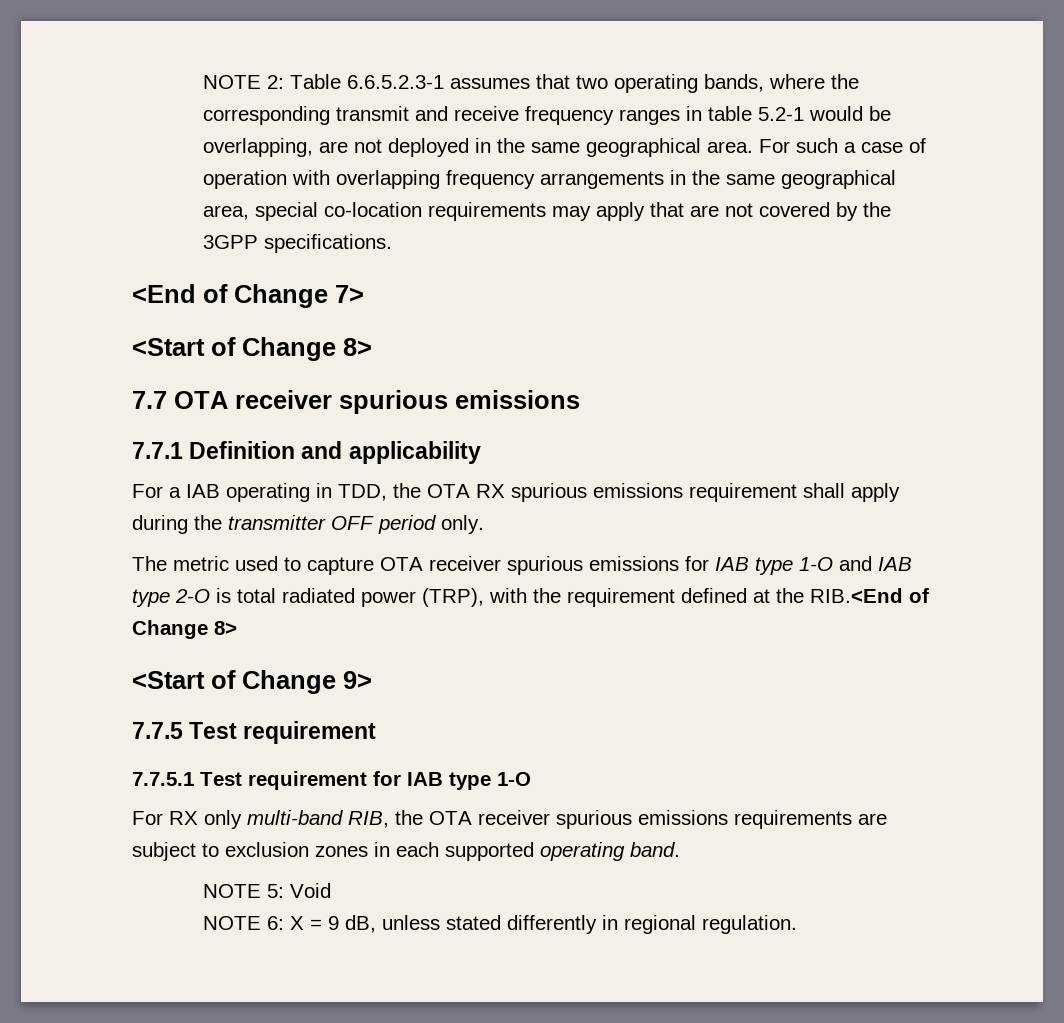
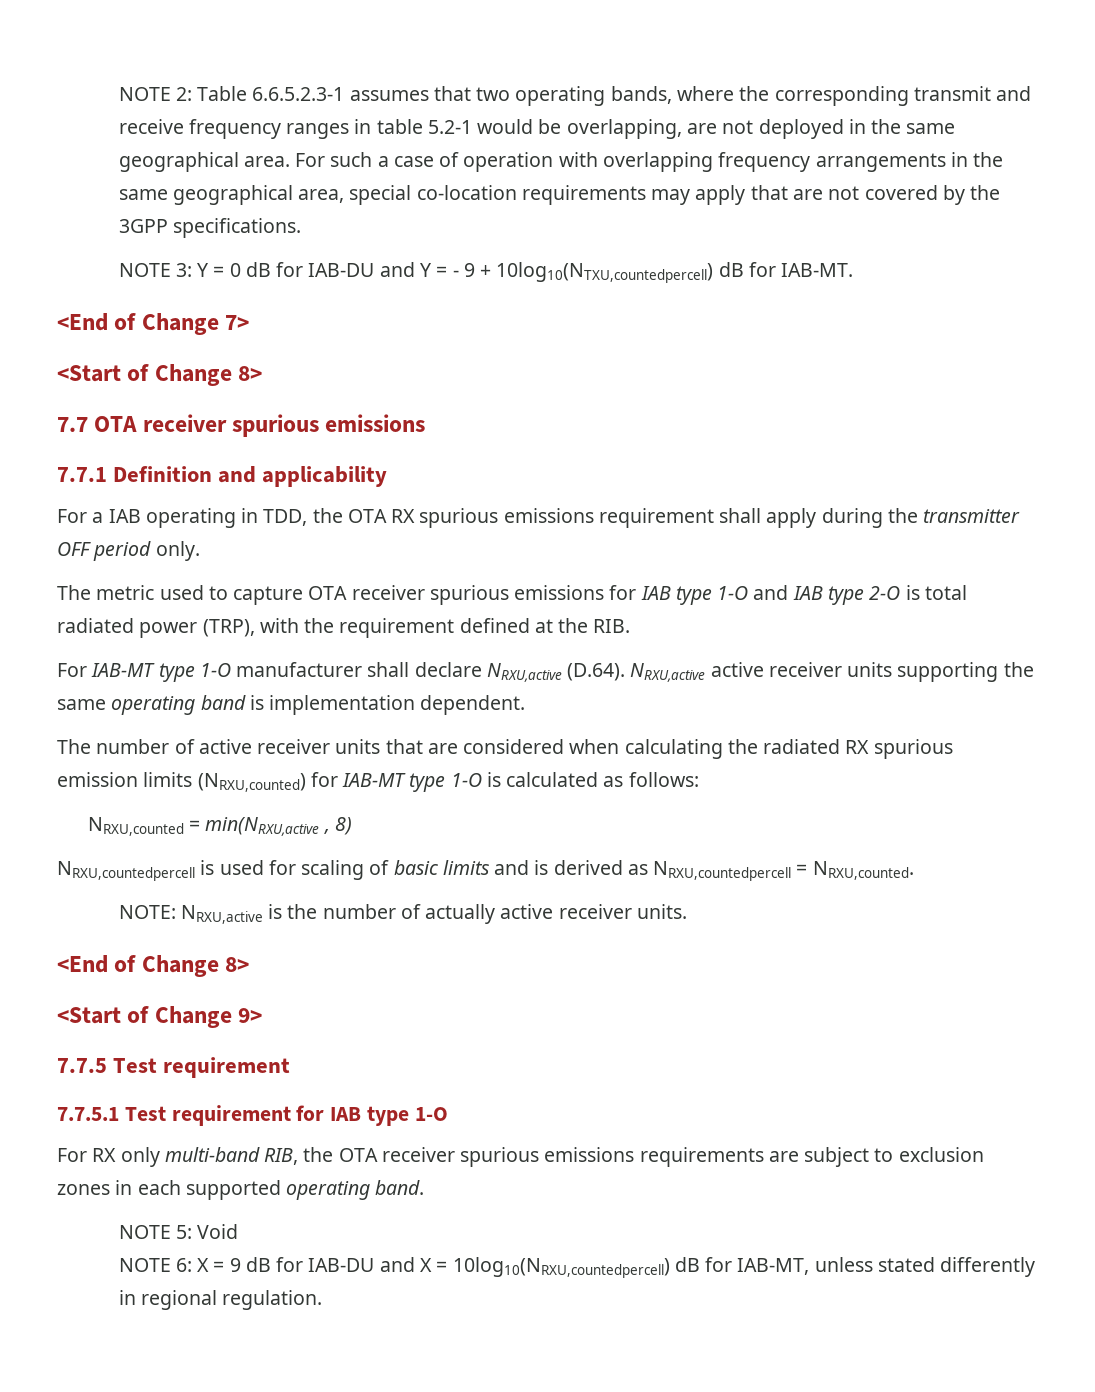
(393, 243) none -> [118,262,854,283] // NOTE 3: Y = 0 dB for IAB-DU and Y = - 9 + 10log10(NTXU,countedpercell) dB for IAB-MT.
[810,588,903,603] RIB.<End -> [593,619,631,633] [57,662,1034,682] [57,695,526,715] [57,739,953,759] [57,772,699,792] [87,817,352,836] [57,860,914,881] [118,904,687,924] [57,955,108,973] RIB. // For IAB-MT type 1-O manufacturer shall declare NRXU,active (D.64). NRXU,active active receiver units supporting the same operating band is implementation dependent. // The number of active receiver units that are considered when calculating the radiated RX spurious emission limits (NRXU,counted) for IAB-MT type 1-O is calculated as follows: // NRXU,counted = min(NRXU,active , 8) // NRXU,countedpercell is used for scaling of basic limits and is derived as NRXU,countedpercell = NRXU,counted. // NOTE: NRXU,active is the number of actually active receiver units. // <End
[345,915,377,933] dB, -> [245,1257,810,1278] dB for IAB-DU and X = 10log10(NRXU,countedpercell) dB for IAB-MT,

